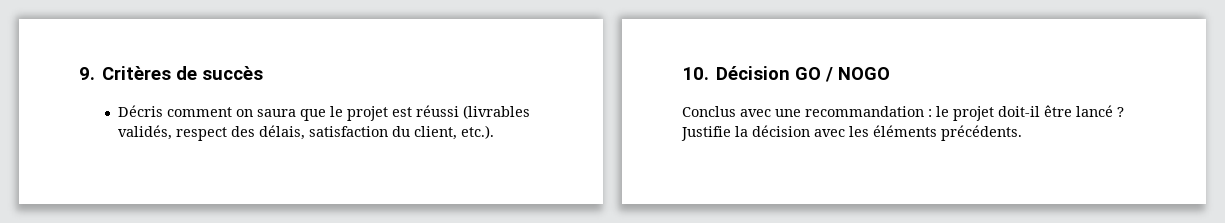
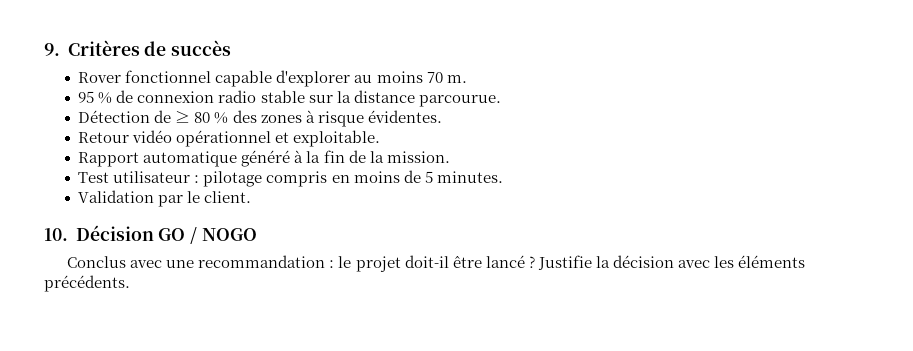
[117,105,530,121] [117,125,494,141] Décris comment on saura que le projet est réussi (livrables validés, respect des délais, satisfaction du client, etc.). -> [78,70,467,87] [78,90,501,107] [78,110,442,127] [78,130,381,147] [78,150,450,167] [78,170,503,187] [78,190,252,207] Rover fonctionnel capable d'explorer au moins 70 m. // 95 % de connexion radio stable sur la distance parcourue. // Détection de ≥ 80 % des zones à risque évidentes. // Retour vidéo opérationnel et exploitable. // Rapport automatique généré à la fin de la mission. // Test utilisateur : pilotage compris en moins de 5 minutes. // Validation par le client.

